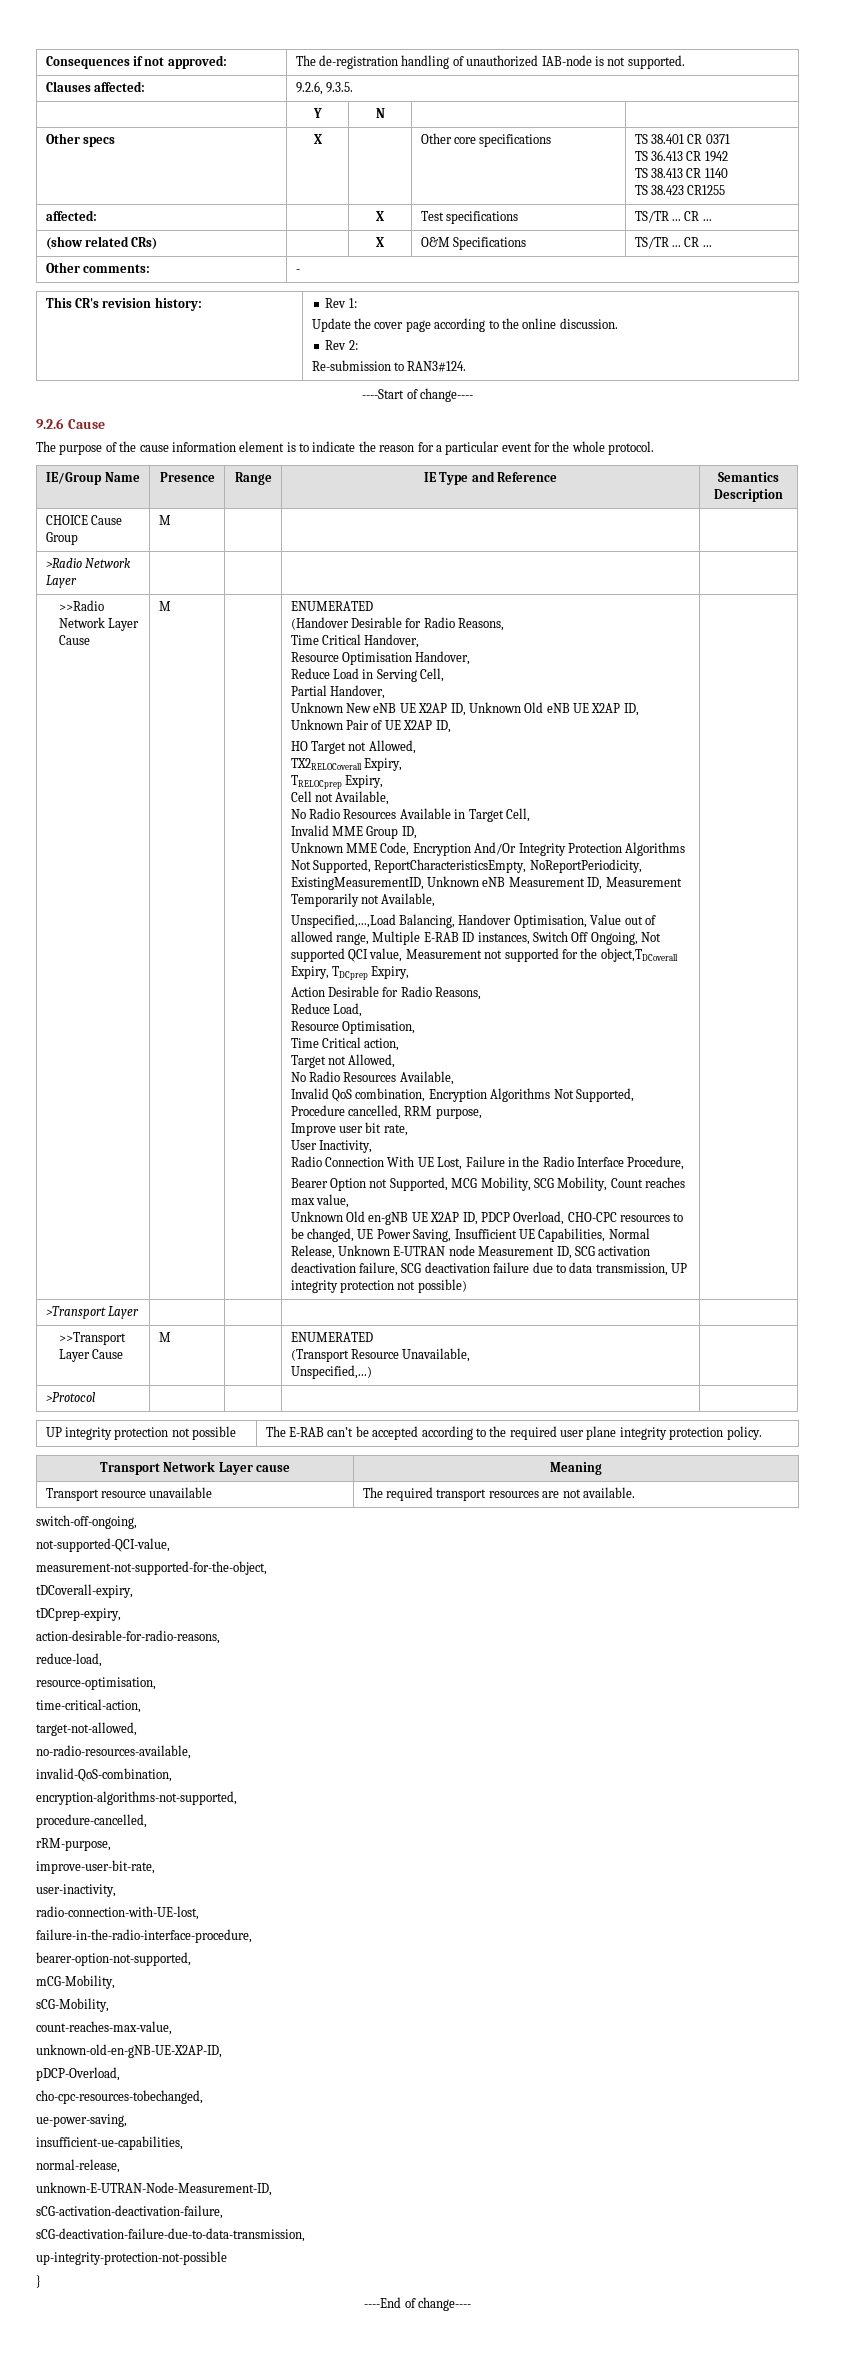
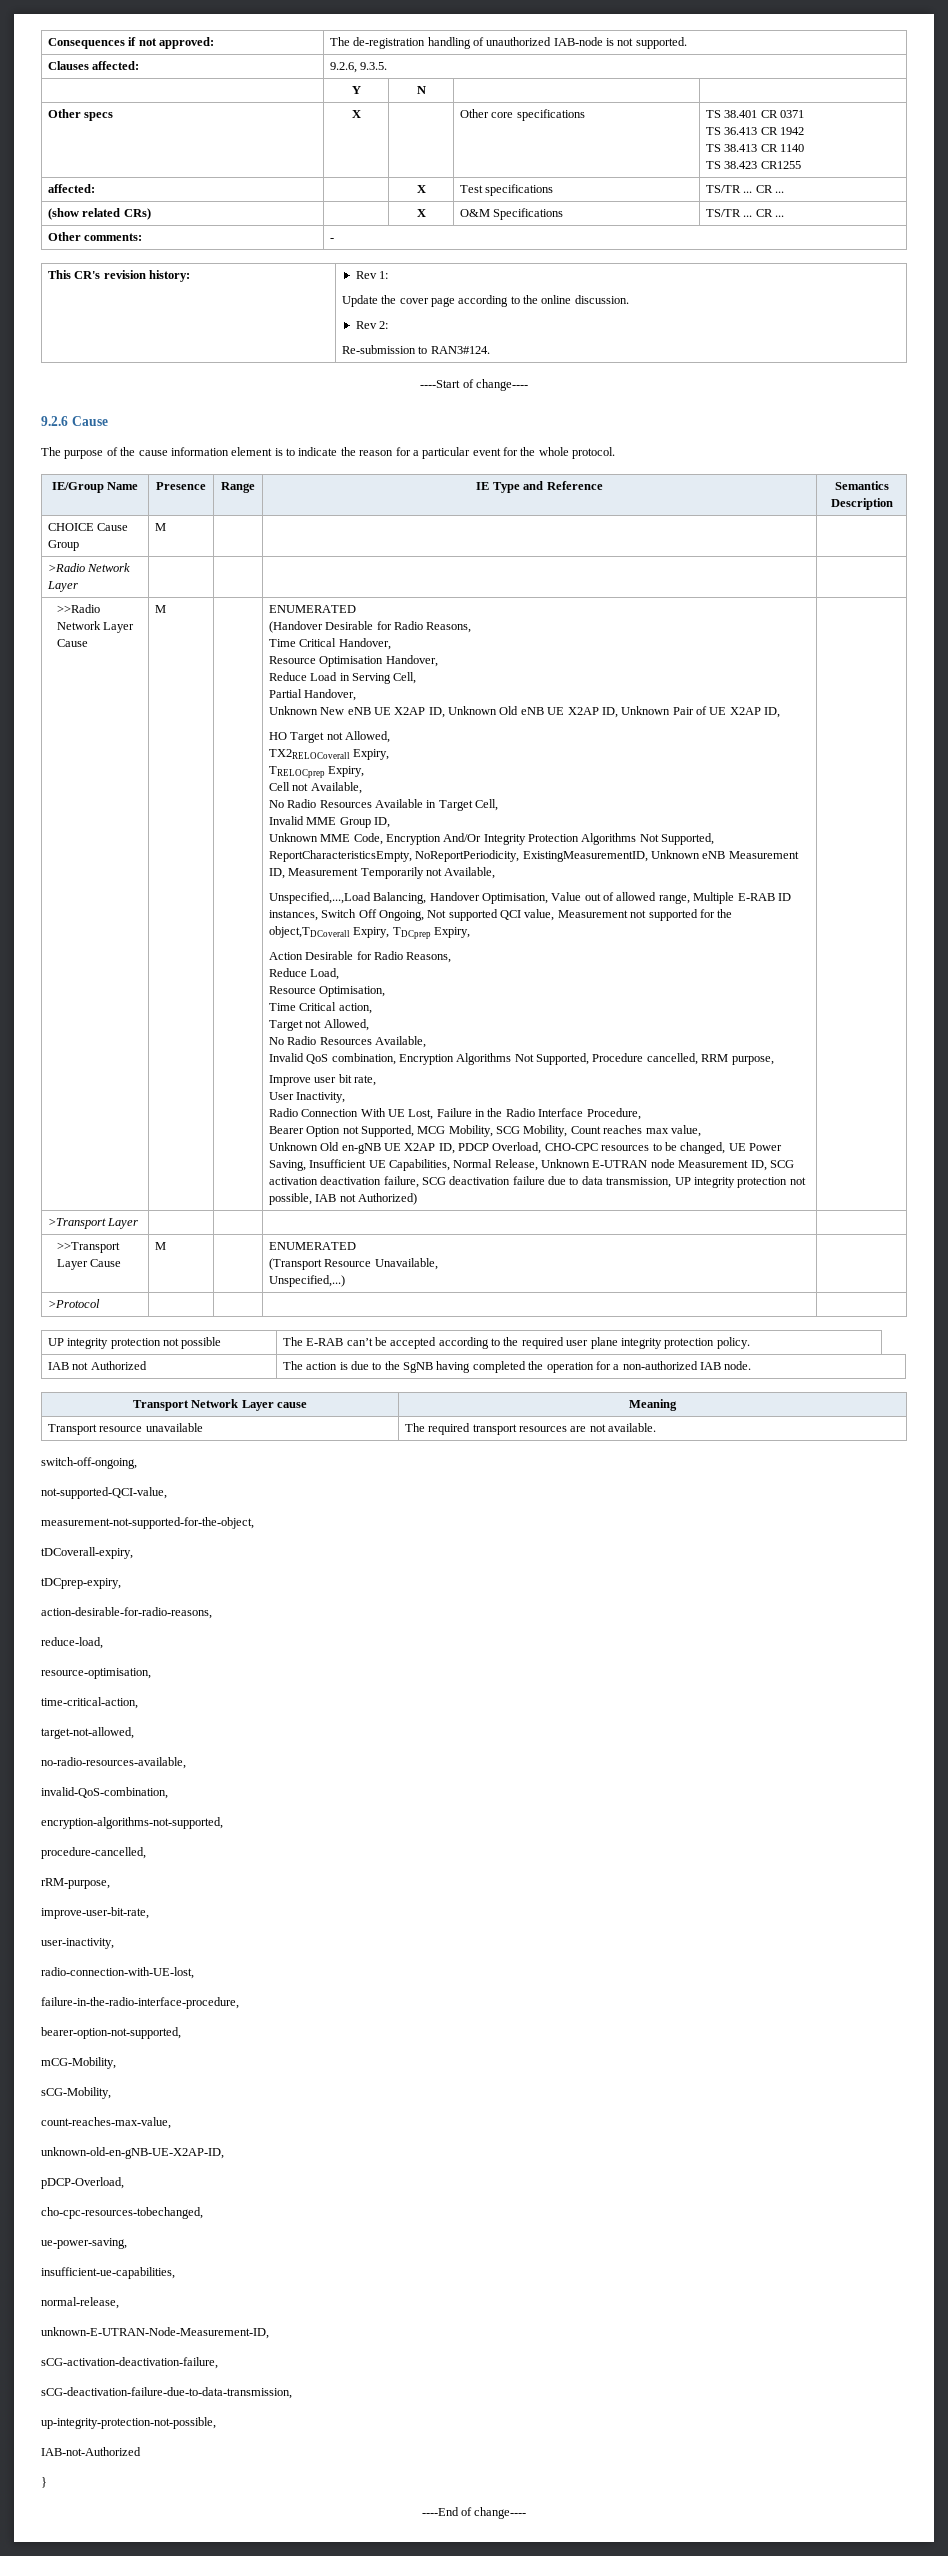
[417,1279,467,1293] possible) -> [268,1193,417,1205] possible, IAB not Authorized)
(762, 1433) none -> [47,1361,147,1370] [282,1361,752,1373] // IAB not Authorized | The action is due to the SgNB having completed the operation for a non-authorized IAB node.
[36,2251,227,2265] up-integrity-protection-not-possible -> [41,2417,216,2429] [41,2447,141,2456] up-integrity-protection-not-possible, // IAB-not-Authorized

